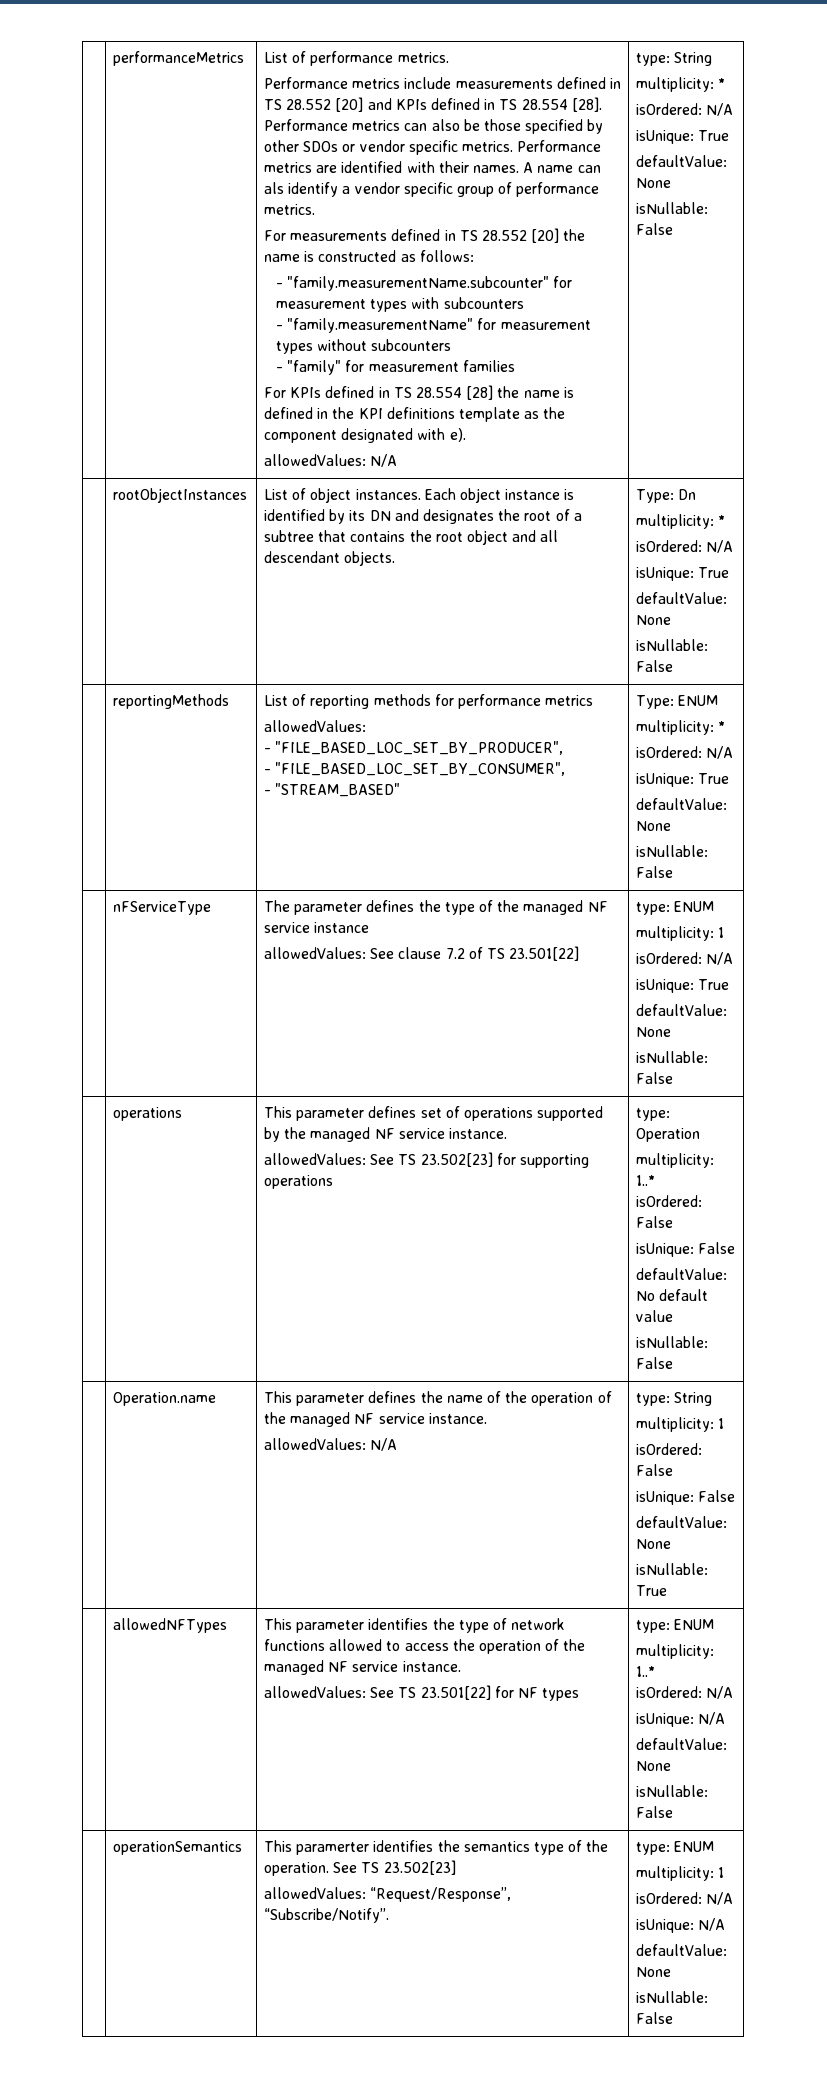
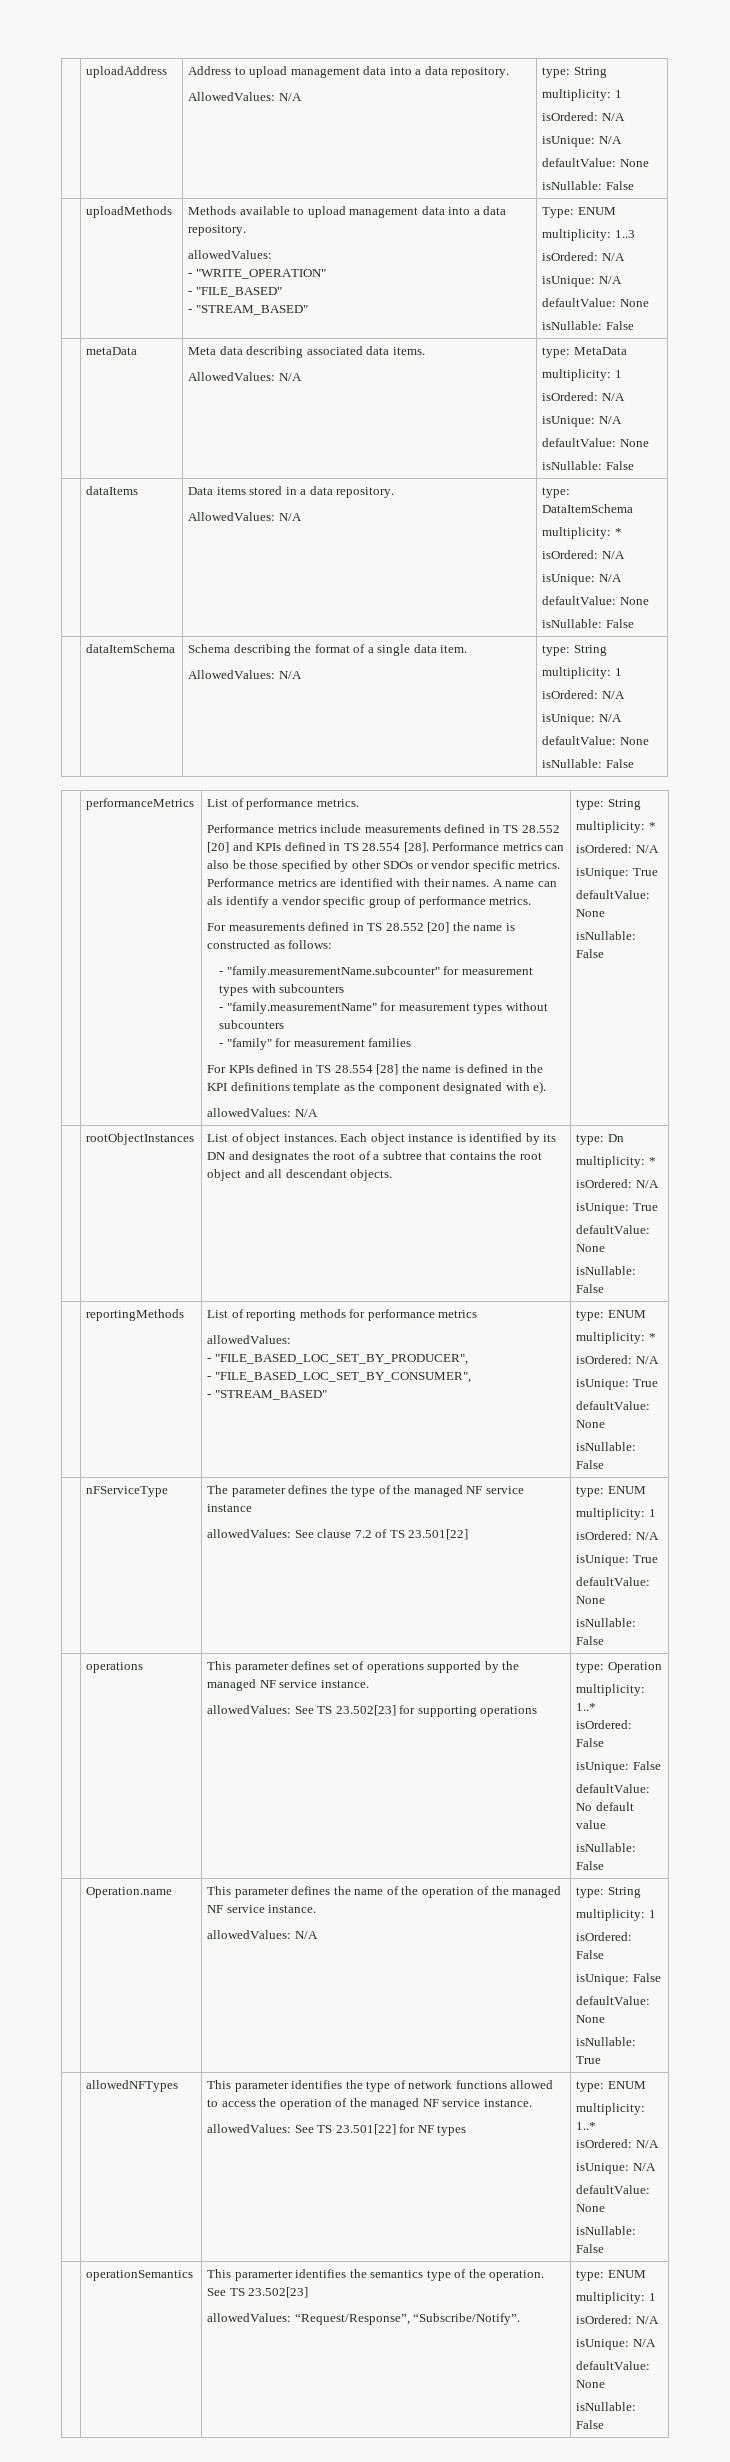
(113, 58) none -> [86,66,168,78] [188,66,510,78] [188,92,302,101] [542,67,607,78] [542,89,622,101] [542,112,625,121] [542,136,622,147] [542,158,649,167] [542,181,634,190] [86,206,173,218] [188,206,507,218] [188,225,247,236] [188,250,273,259] [188,269,326,279] [188,287,282,297] [188,305,308,315] [542,207,616,218] [542,229,635,241] [542,252,625,261] [542,276,622,287] [542,298,649,307] [542,321,634,330] [86,347,138,355] [188,346,425,358] [188,372,302,381] [542,347,627,358] [542,369,622,381] [542,392,625,401] [542,416,622,427] [542,438,649,447] [542,461,634,470] [86,486,139,495] [188,486,395,498] [188,512,302,521] [542,487,571,498] [542,504,634,513] [542,527,622,539] [542,550,625,559] [542,574,622,585] [542,596,649,605] [542,619,634,628] [86,644,176,653] [188,644,468,656] [188,670,302,679] [542,645,607,656] [542,667,622,679] [542,690,625,699] [542,714,622,725] [542,736,649,745] [542,759,634,768] | uploadAddress | Address to upload management data into a data repository. // AllowedValues: N/A | type: String // multiplicity: 1 // isOrdered: N/A // isUnique: N/A // defaultValue: None // isNullable: False // | uploadMethods | Methods available to upload management data into a data repository. // allowedValues: // - "WRITE_OPERATION" // - "FILE_BASED" // - "STREAM_BASED" | Type: ENUM // multiplicity: 1..3 // isOrdered: N/A // isUnique: N/A // defaultValue: None // isNullable: False // | metaData | Meta data describing associated data items. // AllowedValues: N/A | type: MetaData // multiplicity: 1 // isOrdered: N/A // isUnique: N/A // defaultValue: None // isNullable: False // | dataItems | Data items stored in a data repository. // AllowedValues: N/A | type: DataItemSchema // multiplicity: * // isOrdered: N/A // isUnique: N/A // defaultValue: None // isNullable: False // | dataItemSchema | Schema describing the format of a single data item. // AllowedValues: N/A | type: String // multiplicity: 1 // isOrdered: N/A // isUnique: N/A // defaultValue: None // isNullable: False //
[636,489,675,503] Type: -> [576,1134,605,1145] type:
[636,695,675,709] Type: -> [576,1310,605,1321] type:

